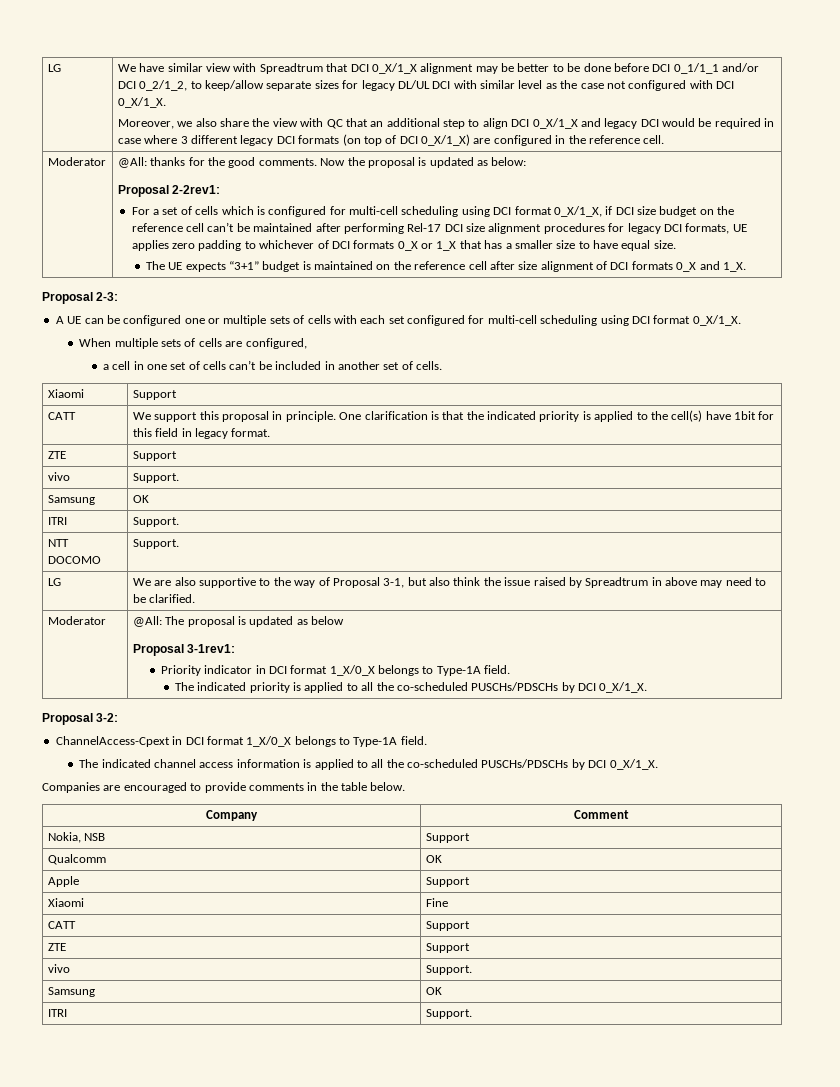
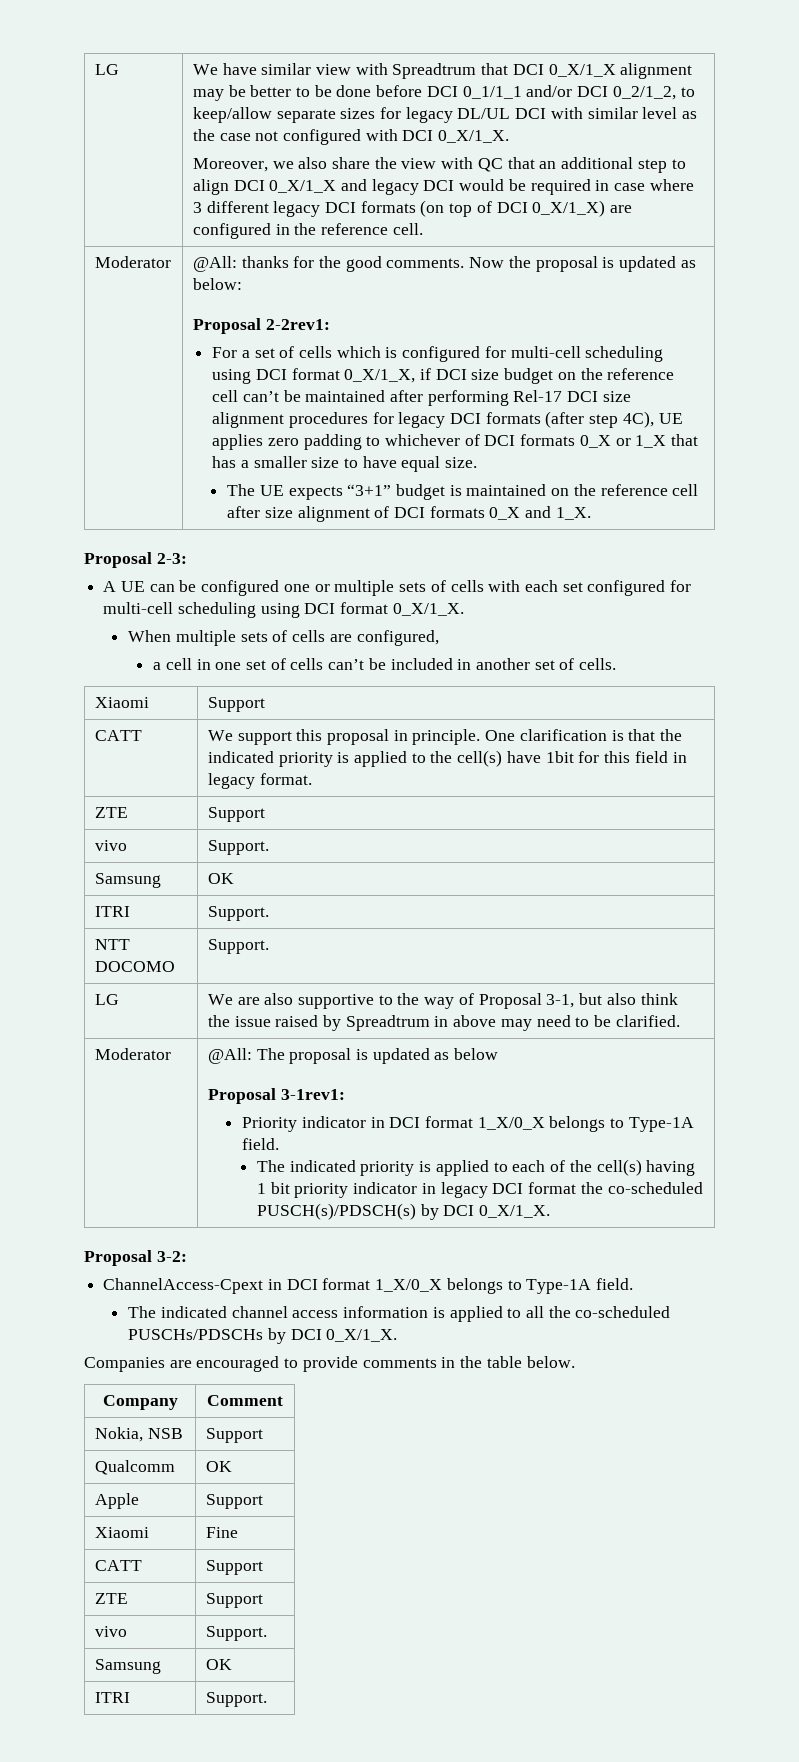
[685,223,730,234] formats, -> [485,411,654,428] formats (after step 4C),
[361,682,559,691] all the co-scheduled PUSCHs/PDSCHs -> [512,1159,696,1176] [256,1182,703,1198] [256,1203,416,1220] each of the cell(s) having 1 bit priority indicator in legacy DCI format the co-scheduled PUSCH(s)/PDSCH(s)

